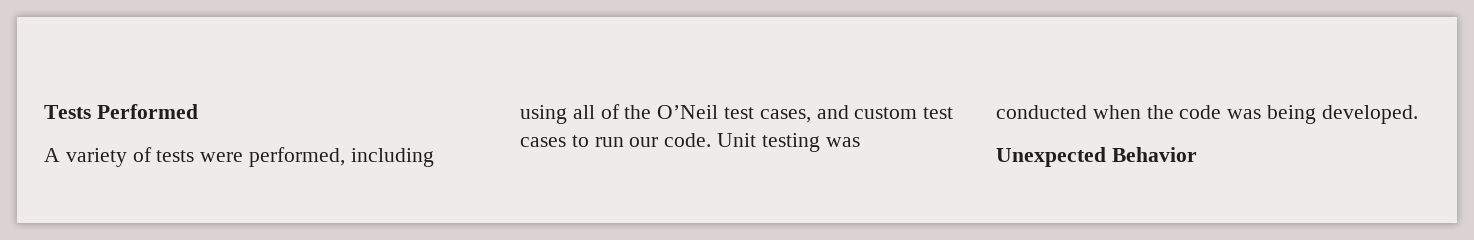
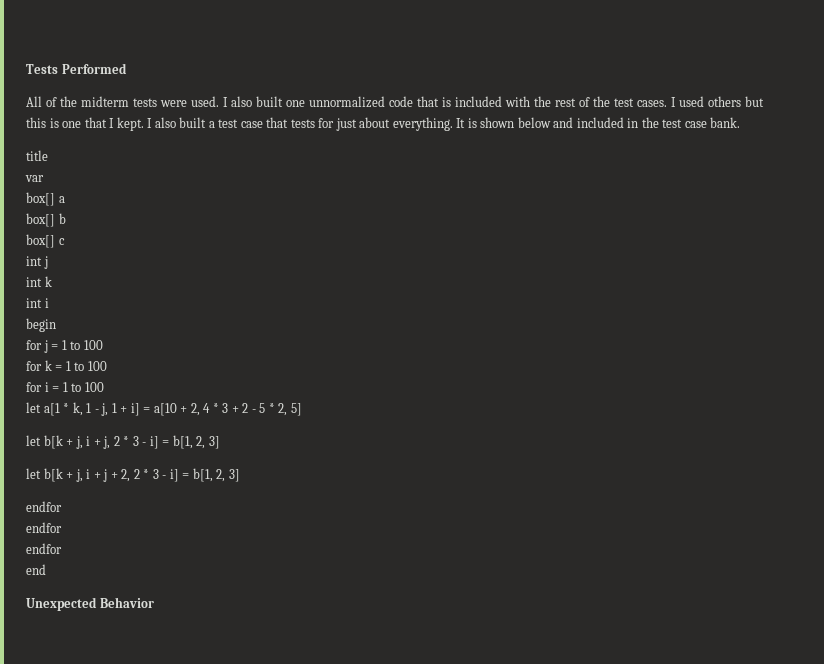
[44,147,434,167] [520,104,954,124] [520,133,860,152] [996,105,1418,124] A variety of tests were performed, including using all of the O’Neil test cases, and custom test cases to run our code. Unit testing was conducted when the code was being developed. -> [26,96,764,108] [26,117,741,131] [26,150,48,161] [25,175,44,182] [26,192,65,206] [26,213,66,227] [26,234,65,248] [26,256,48,269] [26,276,52,287] [26,298,49,308] [26,318,56,332] [26,340,103,353] [26,360,107,371] [26,382,104,392] [26,402,302,416] [26,435,220,449] [26,468,240,482] [26,501,62,512] [26,522,62,533] [26,543,62,554] [26,564,46,575] All of the midterm tests were used. I also built one unnormalized code that is included with the rest of the test cases. I used others but this is one that I kept. I also built a test case that tests for just about everything. It is shown below and included in the test case bank. // title // var // box[] a // box[] b // box[] c // int j // int k // int i // begin // for j = 1 to 100 // for k = 1 to 100 // for i = 1 to 100 // let a[1 * k, 1 - j, 1 + i] = a[10 + 2, 4 * 3 + 2 - 5 * 2, 5] // let b[k + j, i + j, 2 * 3 - i] = b[1, 2, 3] // let b[k + j, i + j + 2, 2 * 3 - i] = b[1, 2, 3] // endfor // endfor // endfor // end

